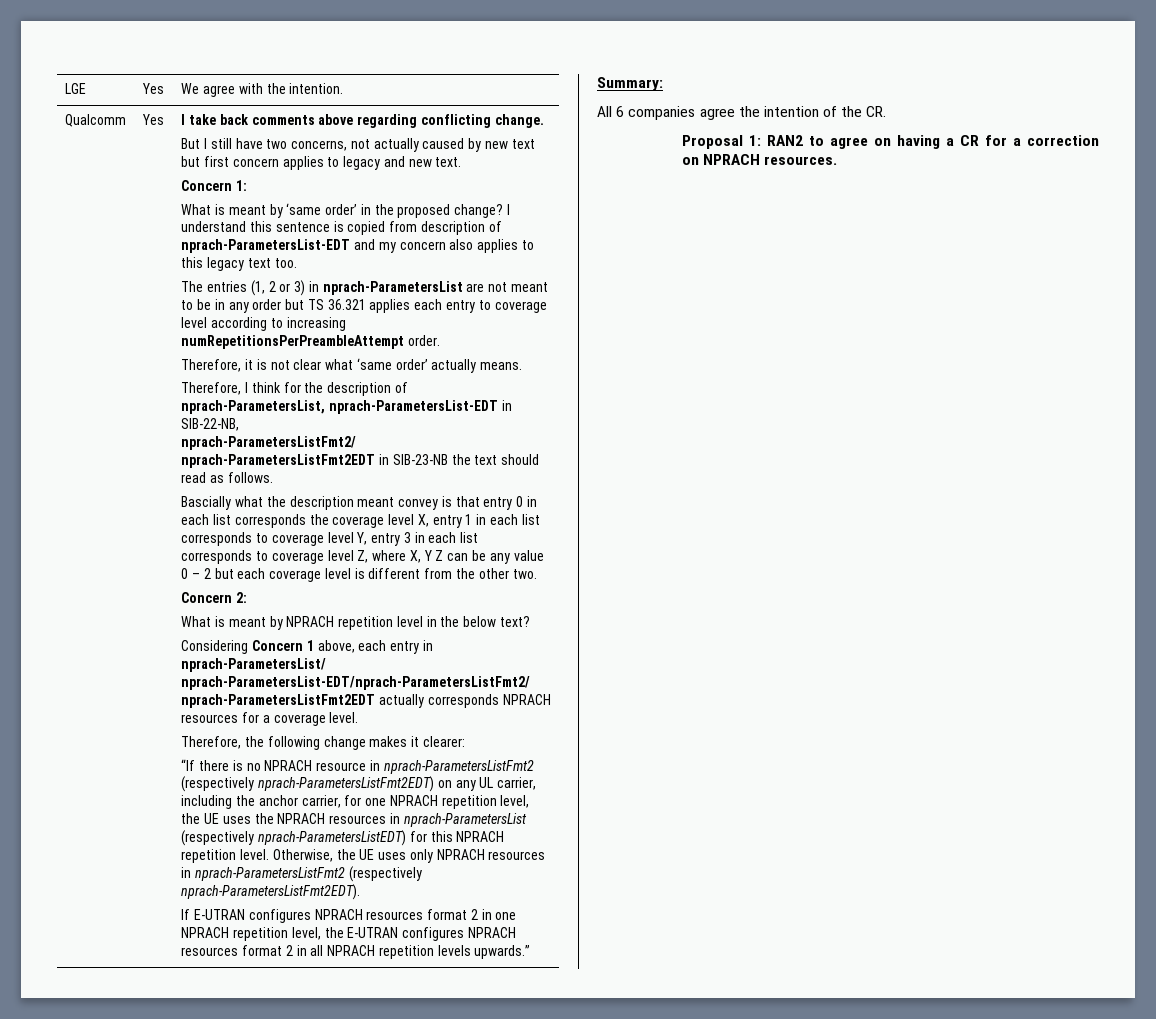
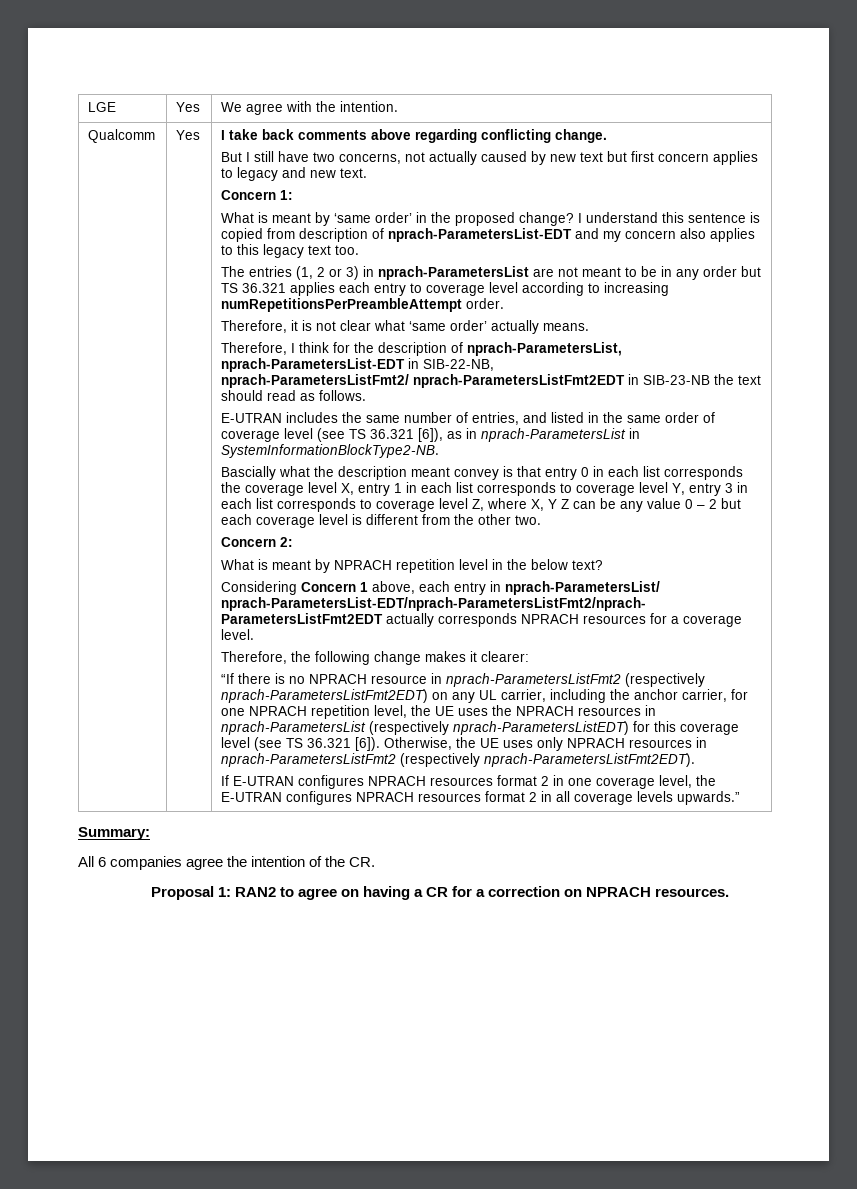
(273, 477) none -> [221,412,716,425] [221,428,641,442] [221,444,440,458] // E-UTRAN includes the same number of entries, and listed in the same order of coverage level (see TS 36.321 [6]), as in nprach-ParametersList in SystemInformationBlockType2-NB.
[456,831,505,842] [181,849,270,863] NPRACH repetition level. -> [680,723,740,735] [221,737,381,751] coverage level (see TS 36.321 [6]).
[181,927,289,941] NPRACH repetition -> [596,777,656,789] coverage
[327,945,434,959] NPRACH repetition -> [574,793,634,805] coverage

